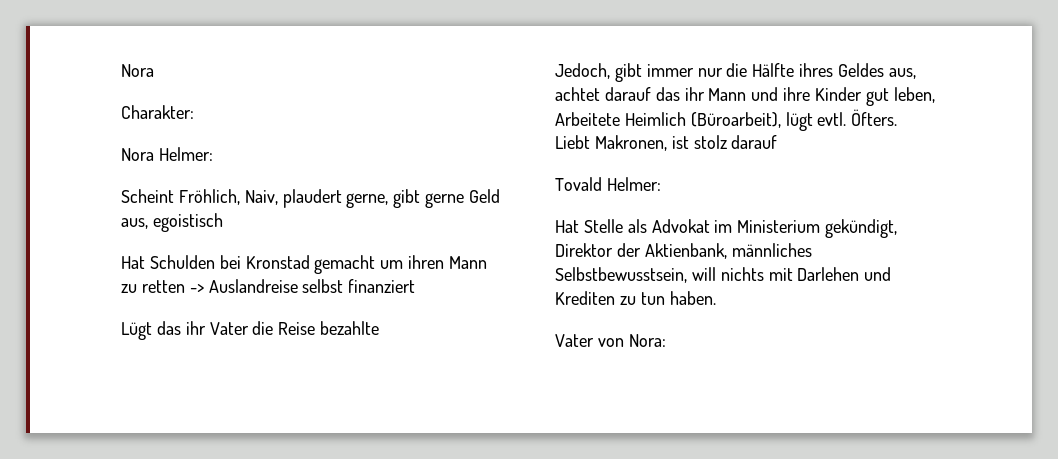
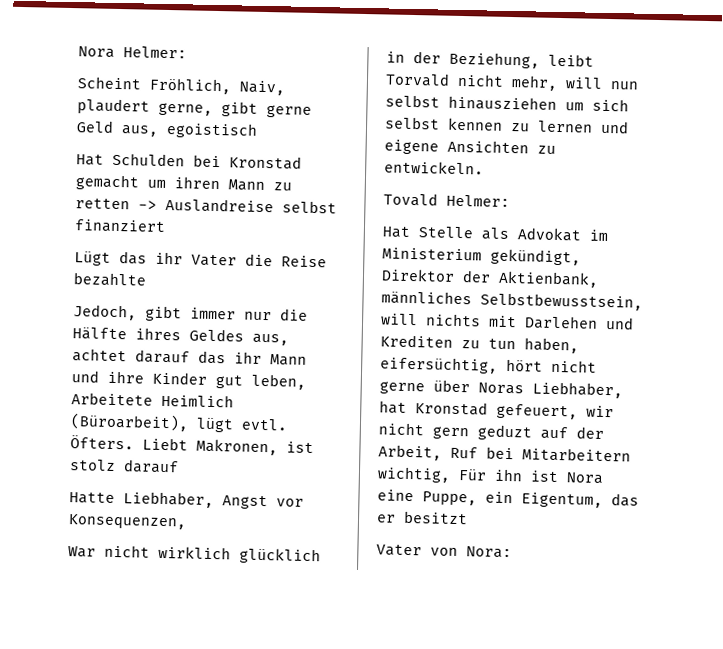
[121,64,154,77] [121,105,194,119] [121,148,154,161] Nora // Charakter: // Nora -> [78,46,115,58] Nora
(778, 142) none -> [69,491,304,510] [68,514,187,530] [68,544,321,565] [386,51,594,69] [385,72,639,91] [385,94,629,112] [385,116,629,134] [384,139,556,155] [384,160,484,175] // Hatte Liebhaber, Angst vor Konsequenzen, // War nicht wirklich glücklich in der Beziehung, leibt Torvald nicht mehr, will nun selbst hinausziehen um sich selbst kennen zu lernen und eigene Ansichten zu entwickeln.
[669,291,716,305] haben. -> [524,337,579,354] [380,356,597,374] [379,379,623,399] [379,400,614,420] [378,422,604,441] [378,444,631,463] [377,466,604,484] [377,489,639,508] [376,510,468,525] haben, eifersüchtig, hört nicht gerne über Noras Liebhaber, hat Kronstad gefeuert, wir nicht gern geduzt auf der Arbeit, Ruf bei Mitarbeitern wichtig, Für ihn ist Nora eine Puppe, ein Eigentum, das er besitzt

